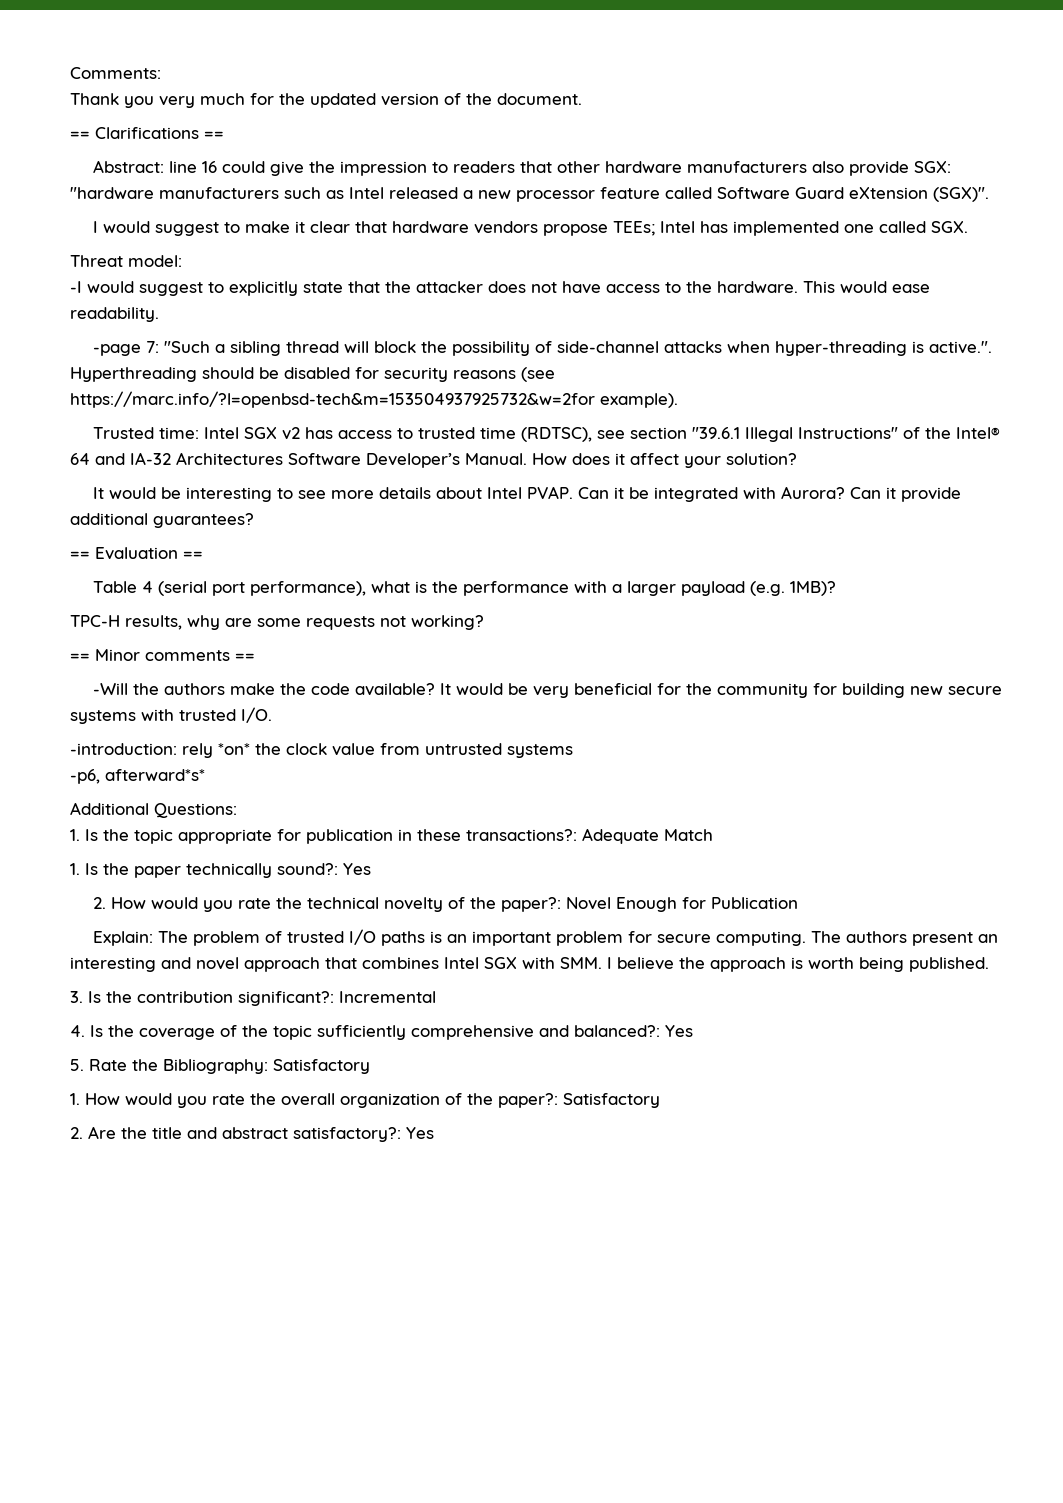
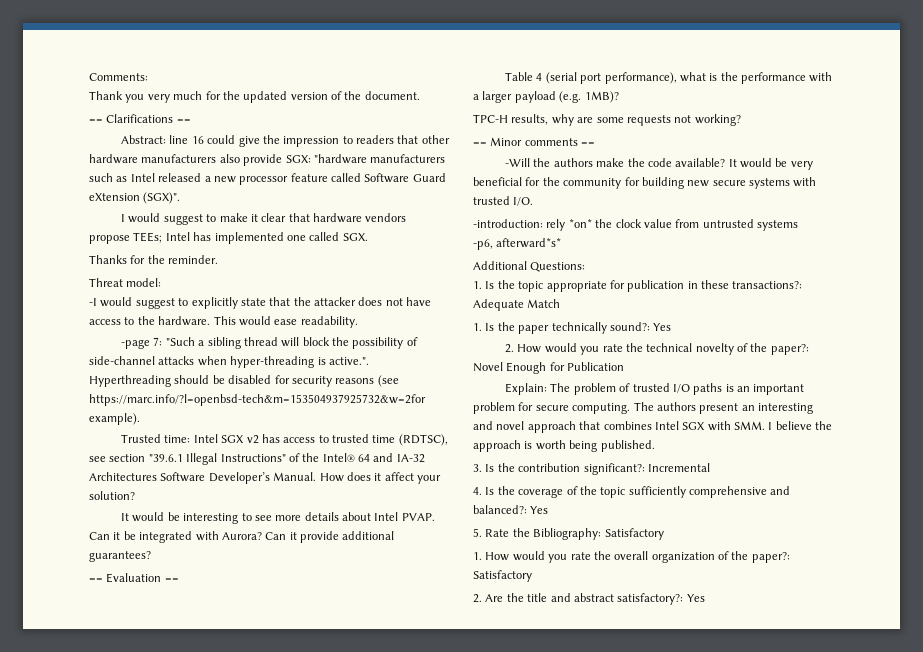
(969, 227) none -> [89,255,219,264] // Thanks for the reminder.

